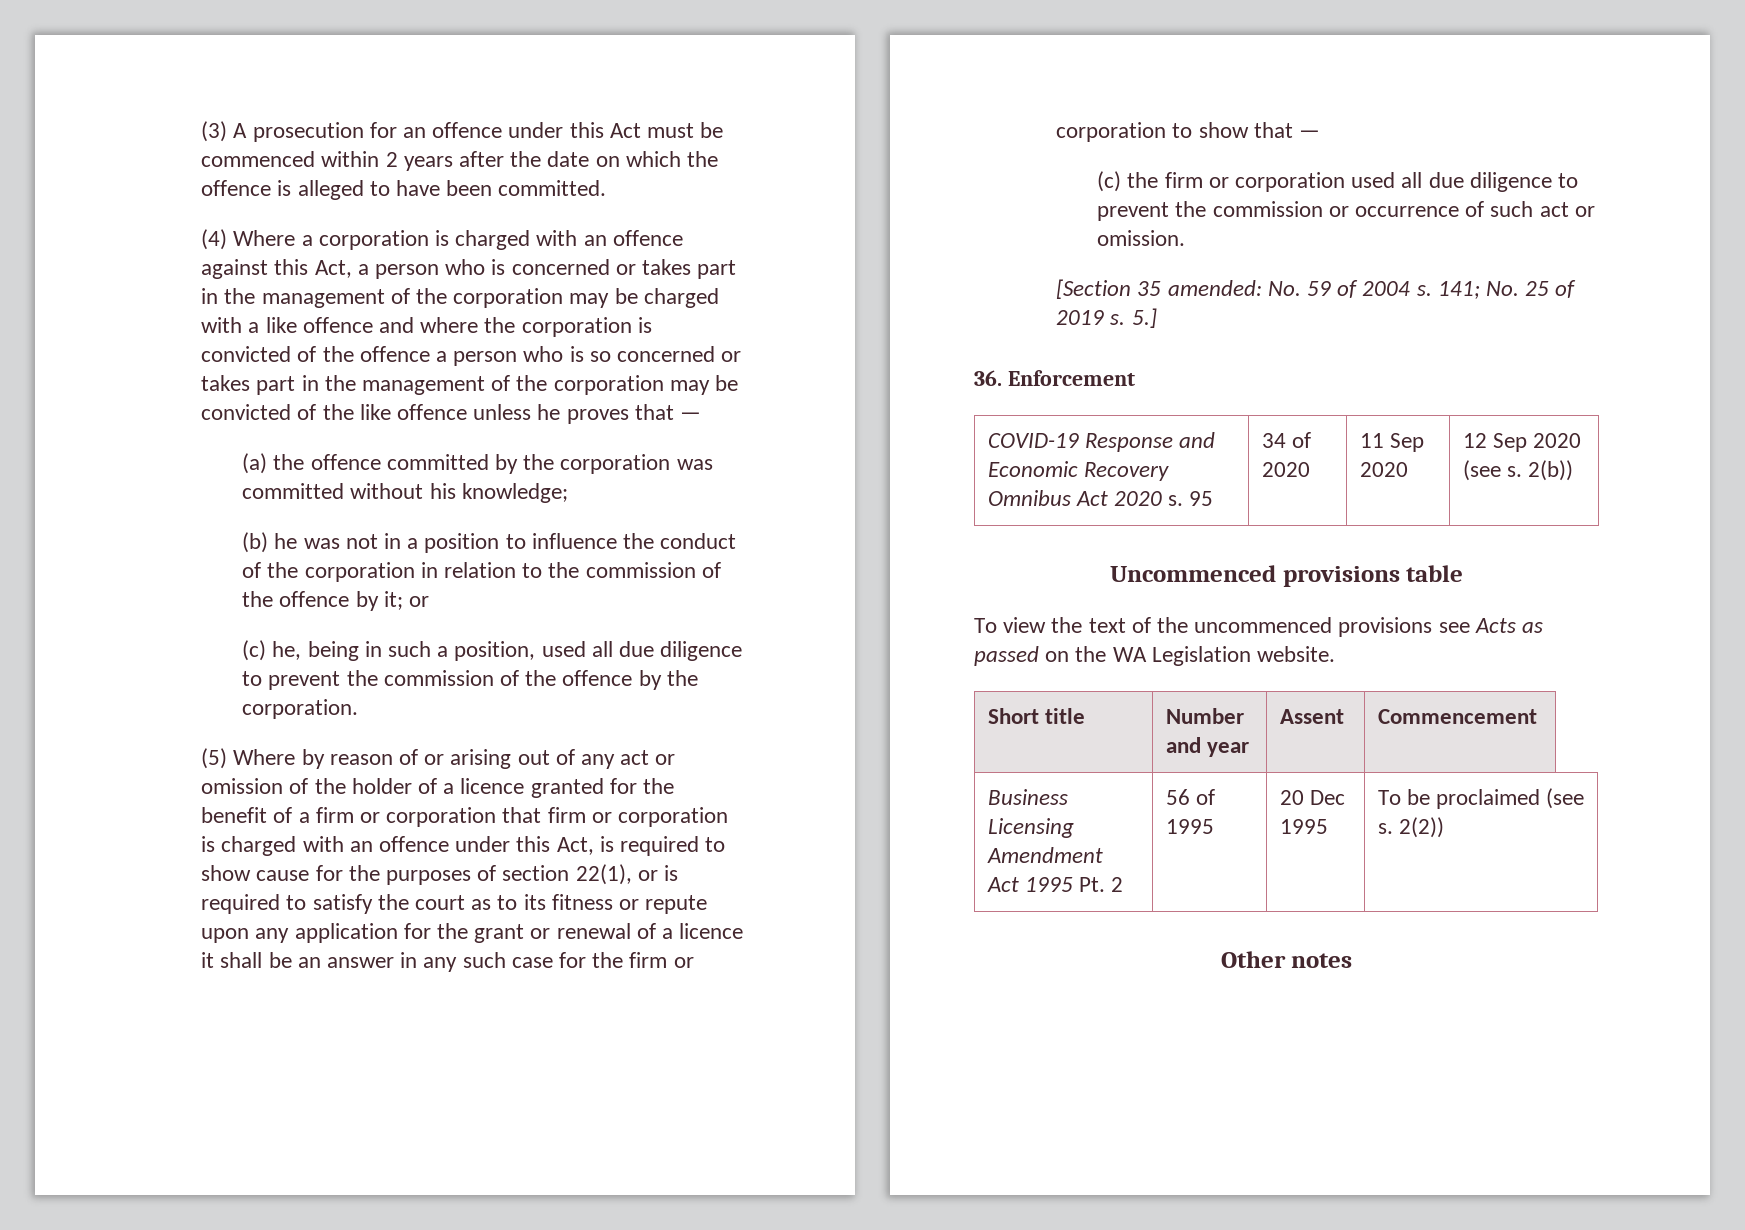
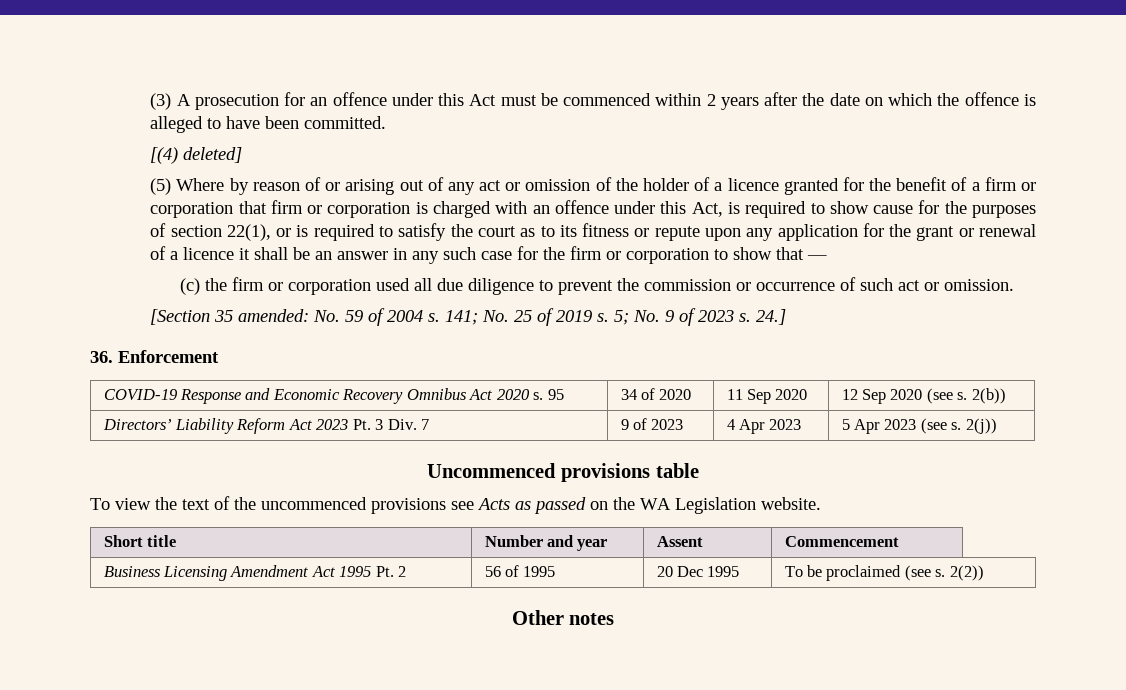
[201,229,683,250] [201,259,737,279] [201,288,719,308] [201,317,652,337] [201,346,742,366] [201,375,738,395] [201,404,701,424] [242,453,713,474] [242,483,568,503] [242,532,737,553] [242,562,721,582] [242,591,429,611] [242,640,743,661] [242,670,698,690] [242,699,359,719] (4) Where a corporation is charged with an offence against this Act, a person who is concerned or takes part in the management of the corporation may be charged with a like offence and where the corporation is convicted of the offence a person who is so concerned or takes part in the management of the corporation may be convicted of the like offence unless he proves that — // (a) the offence committed by the corporation was committed without his knowledge; // (b) he was not in a position to influence the conduct of the corporation in relation to the commission of the offence by it; or // (c) he, being in such a position, used all due diligence to prevent the commission of the offence by the corporation. -> [150,147,243,164] [(4) deleted]
[1131,308,1157,328] 5.] -> [614,308,787,326] 5; No. 9 of 2023 s. 24.]
(1573, 470) none -> [102,418,430,434] [620,418,684,430] [726,419,802,434] [841,418,997,434] // Directors’ Liability Reform Act 2023 Pt. 3 Div. 7 | 9 of 2023 | 4 Apr 2023 | 5 Apr 2023 (see s. 2(j))

